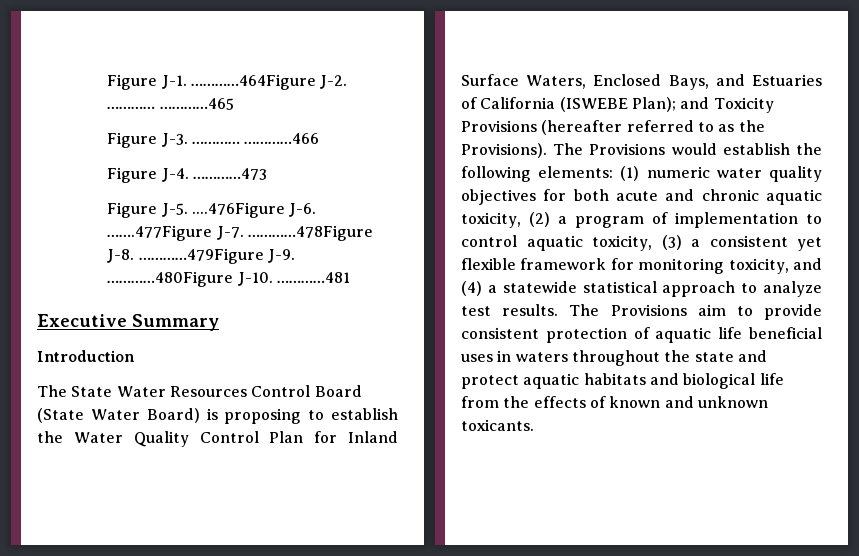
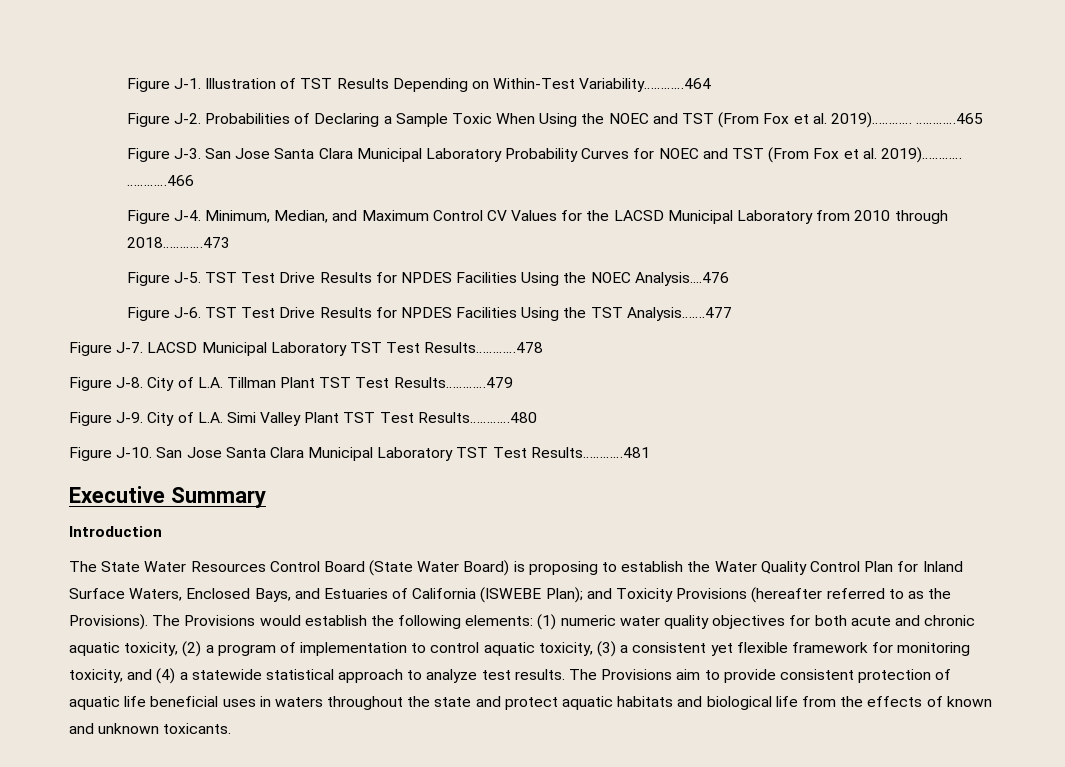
[190,74,348,90] [107,98,234,110] [107,132,320,148] [107,167,267,183] [107,202,317,218] [107,225,373,241] [107,248,295,264] [107,271,350,287] …………464Figure J-2. ………… …………465 // Figure J-3. ………… …………466 // Figure J-4. …………473 // Figure J-5. ....476Figure J-6. …….477Figure J-7. …………478Figure J-8. …………479Figure J-9. …………480Figure J-10. …………481 -> [204,78,712,92] [126,112,984,128] [126,147,962,163] [126,175,194,186] [126,210,948,224] [126,237,230,248] [126,272,729,286] [126,307,732,321] [69,342,544,356] [69,377,513,391] [69,412,537,426] [69,447,650,461] Illustration of TST Results Depending on Within-Test Variability…………464 // Figure J-2. Probabilities of Declaring a Sample Toxic When Using the NOEC and TST (From Fox et al. 2019)………… …………465 // Figure J-3. San Jose Santa Clara Municipal Laboratory Probability Curves for NOEC and TST (From Fox et al. 2019)………… …………466 // Figure J-4. Minimum, Median, and Maximum Control CV Values for the LACSD Municipal Laboratory from 2010 through 2018…………473 // Figure J-5. TST Test Drive Results for NPDES Facilities Using the NOEC Analysis....476 // Figure J-6. TST Test Drive Results for NPDES Facilities Using the TST Analysis…….477 // Figure J-7. LACSD Municipal Laboratory TST Test Results…………478 // Figure J-8. City of L.A. Tillman Plant TST Test Results…………479 // Figure J-9. City of L.A. Simi Valley Plant TST Test Results…………480 // Figure J-10. San Jose Santa Clara Municipal Laboratory TST Test Results…………481

